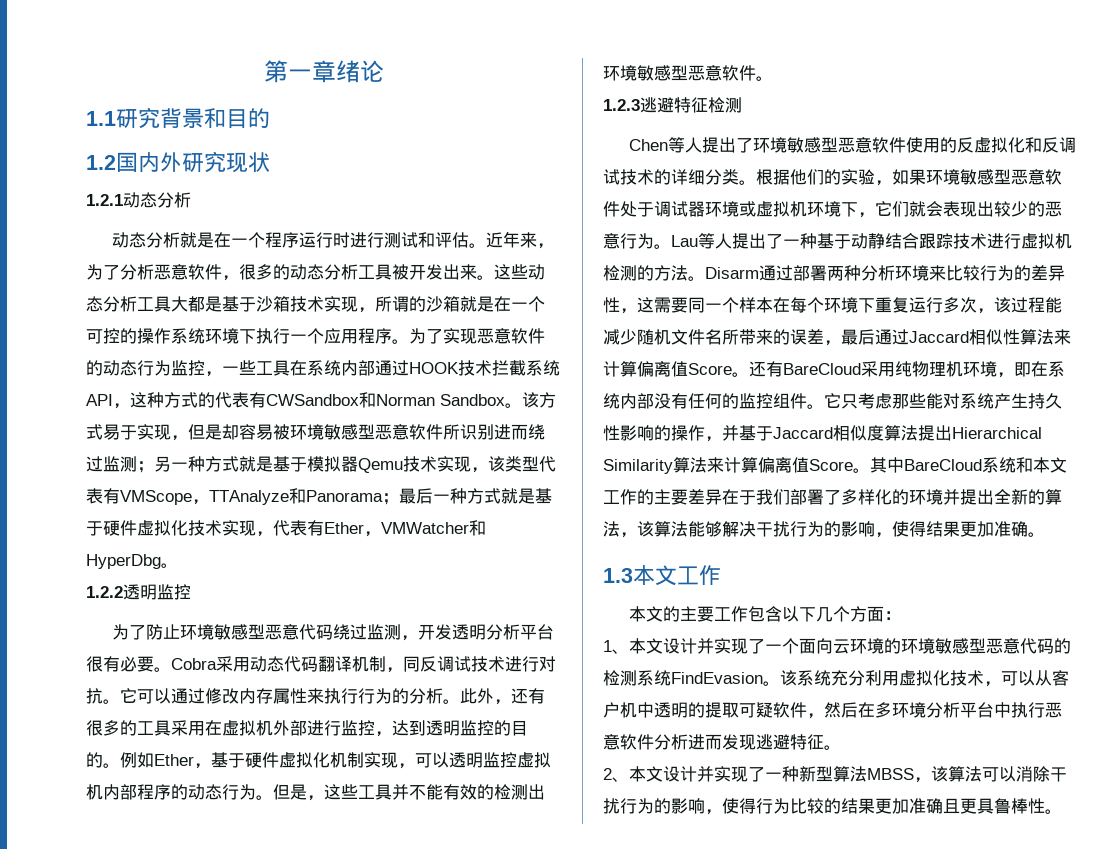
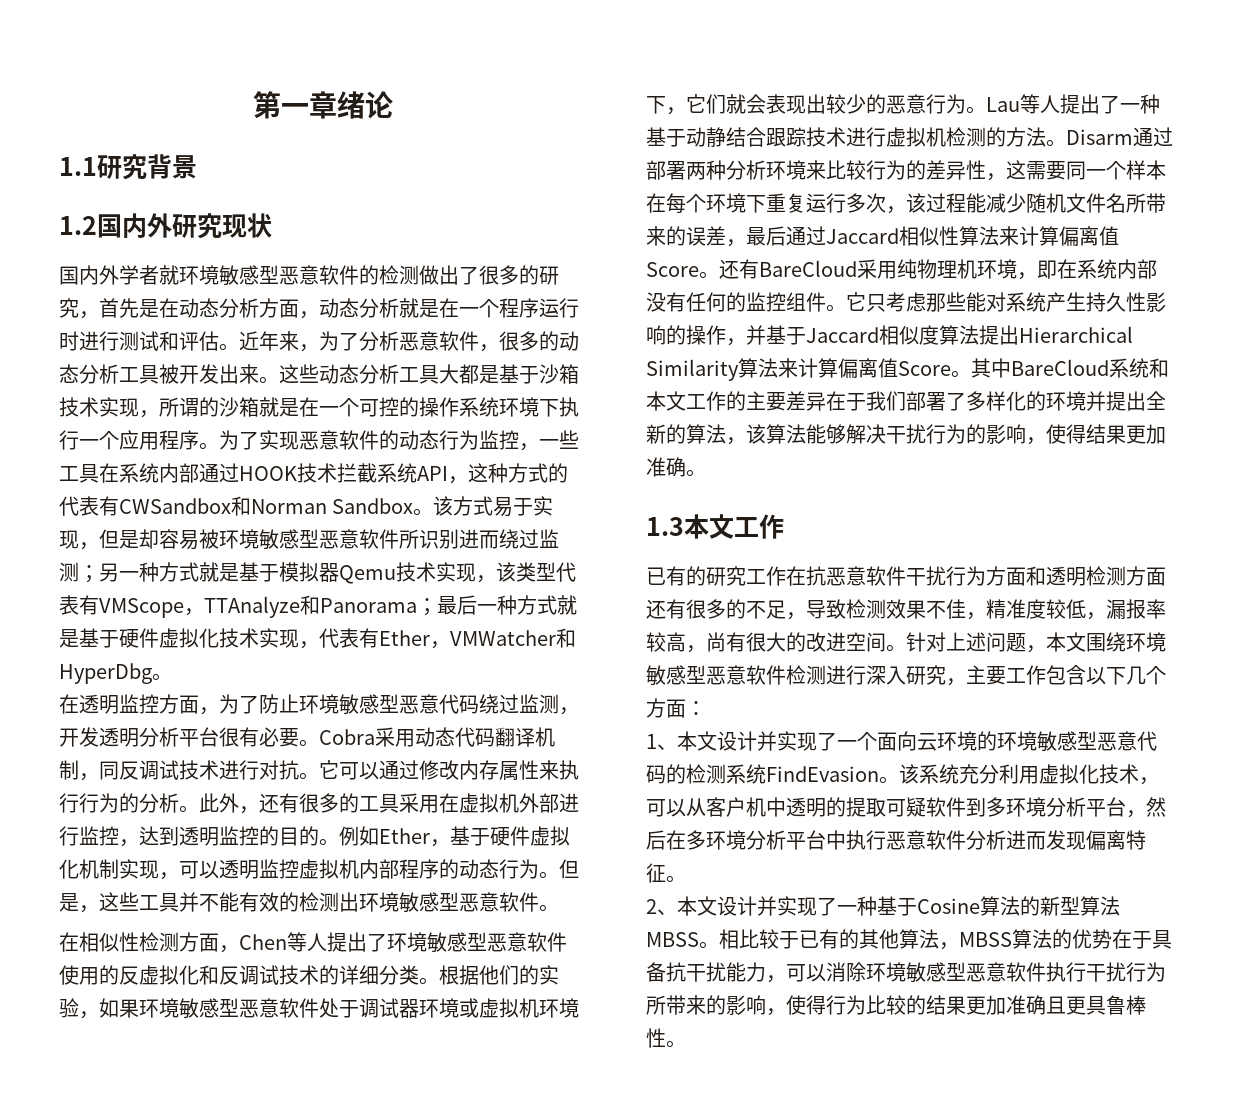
[204,108,270,128] 和目的 -> (197, 167) none
[86,192,191,208] 1.2.1动态分析 // -> [59,265,559,286] [59,298,319,319] 国内外学者就环境敏感型恶意软件的检测做出了很多的研究，首先是在动态分析方面，
[86,584,191,600] 1.2.2透明监控 // -> [59,694,219,715] 在透明监控方面，
[603,97,742,113] 1.2.3逃避特征检测 // -> [59,932,239,953] 在相似性检测方面，
[629,606,681,622] 本文的 -> [646,566,1166,586] [646,599,1166,620] [646,632,1166,653] [646,665,966,686] 已有的研究工作在抗恶意软件干扰行为方面和透明检测方面还有很多的不足，导致检测效果不佳，精准度较低，漏报率较高，尚有很大的改进空间。针对上述问题，本文围绕环境敏感型恶意软件检测进行深入研究，
(807, 710) none -> [966,797,1126,817] 到多环境分析平台
[756,734,790,750] 逃避 -> [1086,830,1126,851] 偏离
[799,766,1067,783] [603,798,654,814] 新型算法MBSS，该算法可以消除干扰行为 -> [877,896,1120,916] [646,929,1172,950] [646,962,1166,983] [646,995,706,1015] 基于Cosine算法的新型算法MBSS。相比较于已有的其他算法，MBSS算法的优势在于具备抗干扰能力，可以消除环境敏感型恶意软件执行干扰行为所带来

